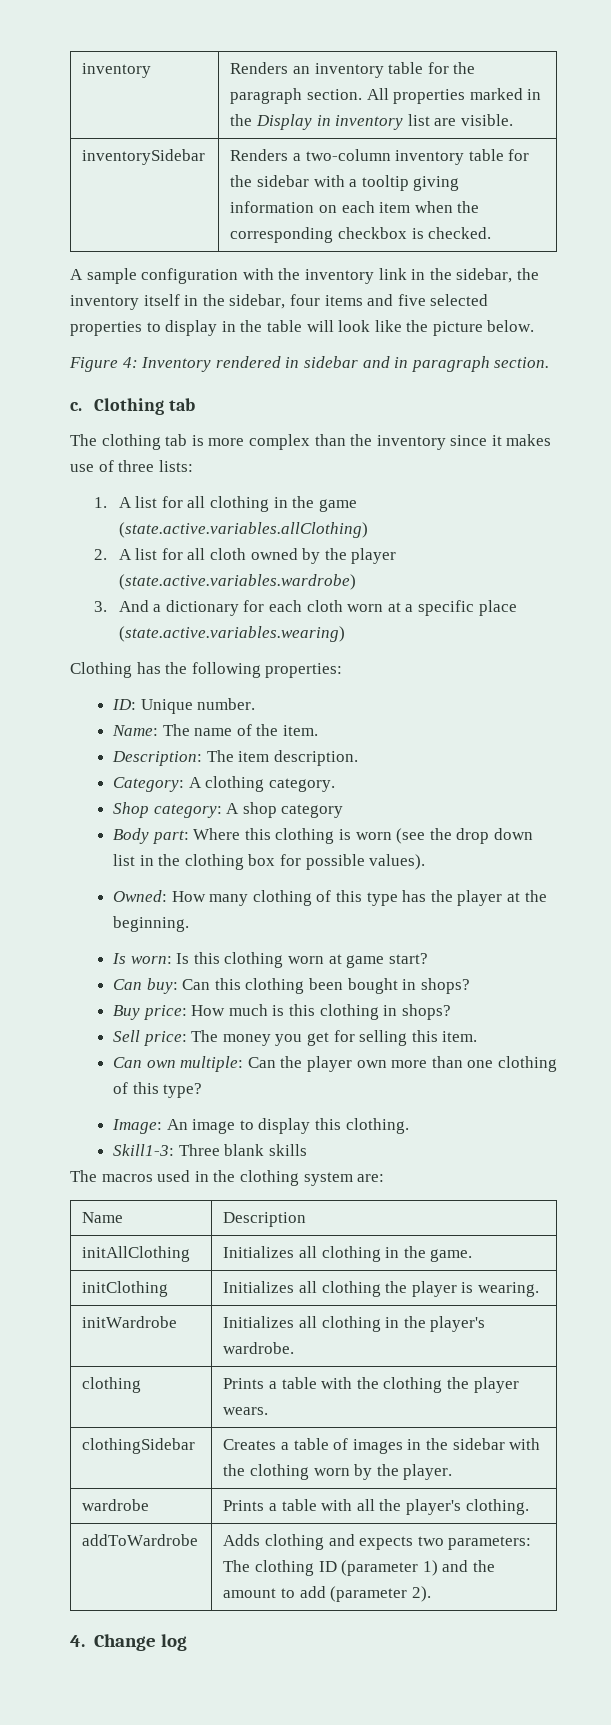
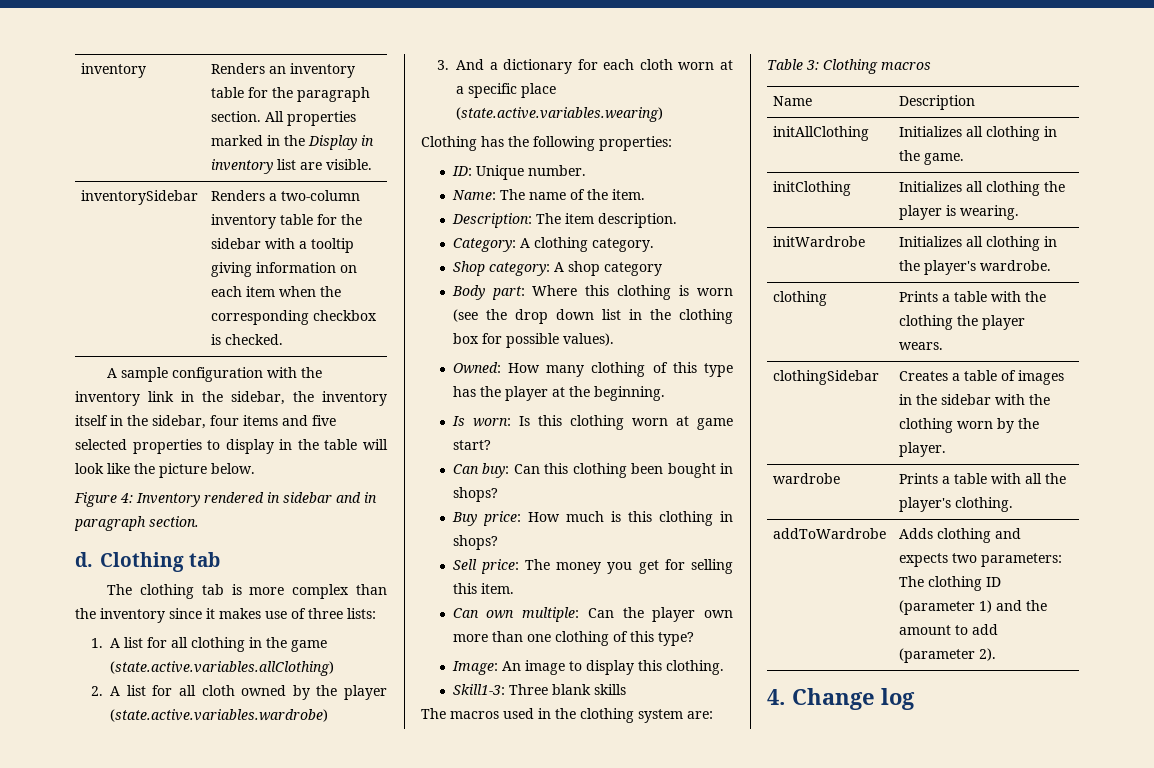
[70,402,82,411] c. -> [75,552,93,567] d.
(385, 1178) none -> [767,59,931,74] // Table 3: Clothing macros

